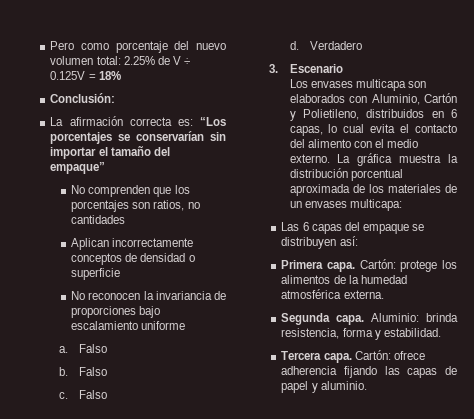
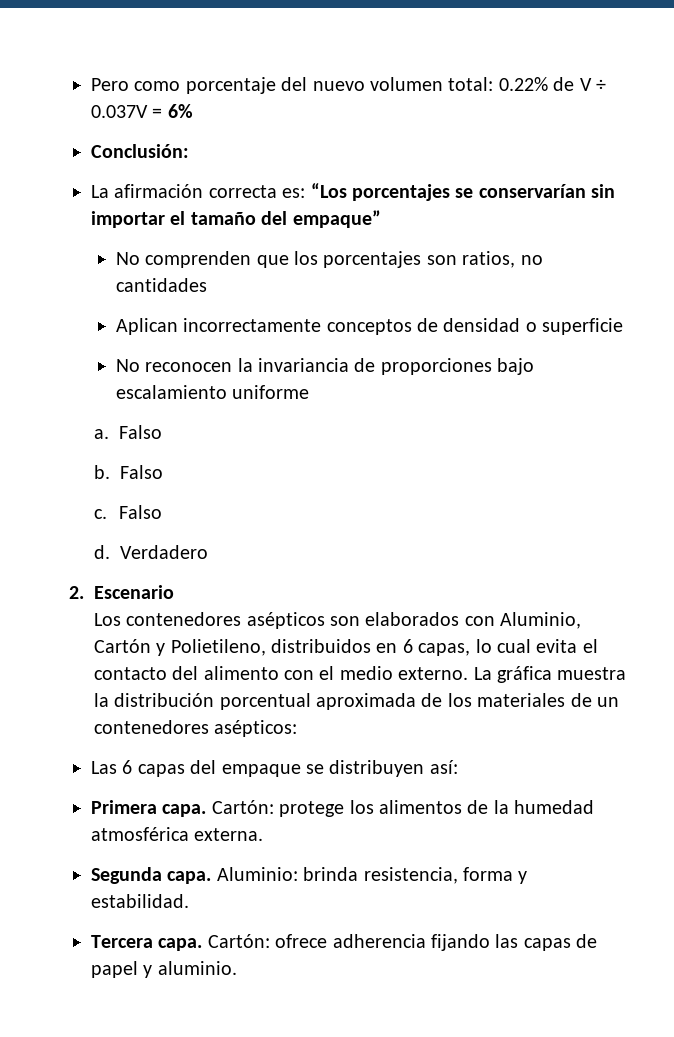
[123,56,155,65] 2.25% -> [498,77,548,91] 0.22%
[50,71,121,80] 0.125V = 18% -> [90,104,193,118] 0.037V = 6%
[268,64,278,73] 3. -> [68,586,84,599] 2.
[310,79,406,91] envases multicapa -> [126,612,325,629] contenedores asépticos
[304,199,402,211] envases multicapa: -> [93,720,298,737] contenedores asépticos:

